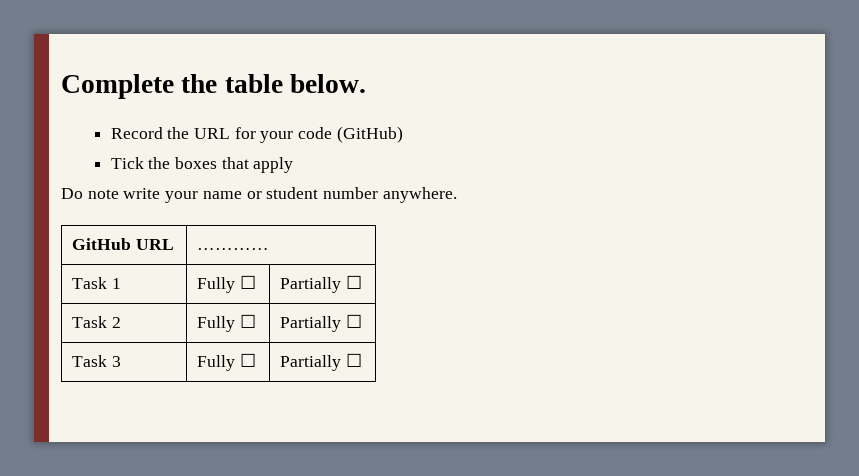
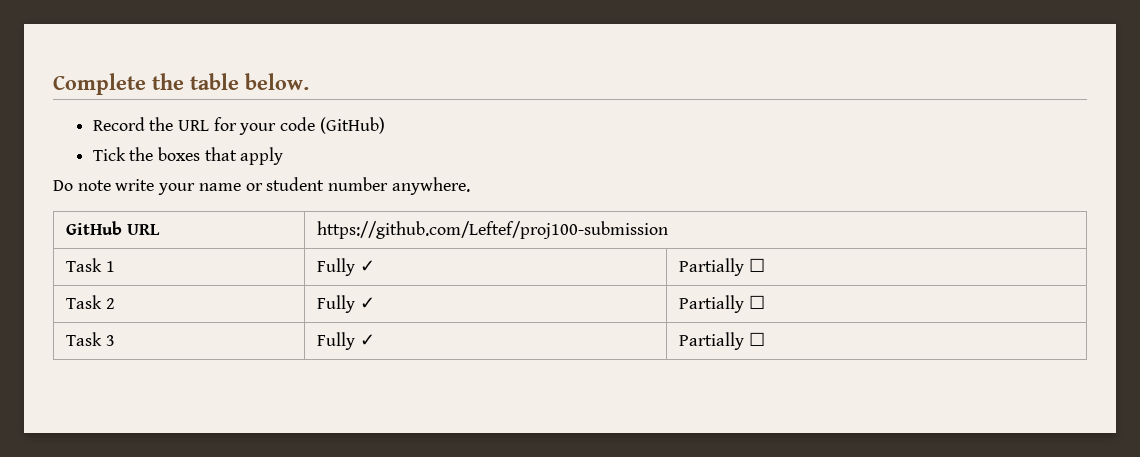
[196,248,269,250] ………… -> [317,221,669,239] https://github.com/Leftef/proj100-submission
[239,275,256,289] ☐ -> [359,260,375,272] ✓
[239,314,256,328] ☐ -> [359,297,375,309] ✓
[239,353,256,367] ☐ -> [359,334,375,346] ✓

